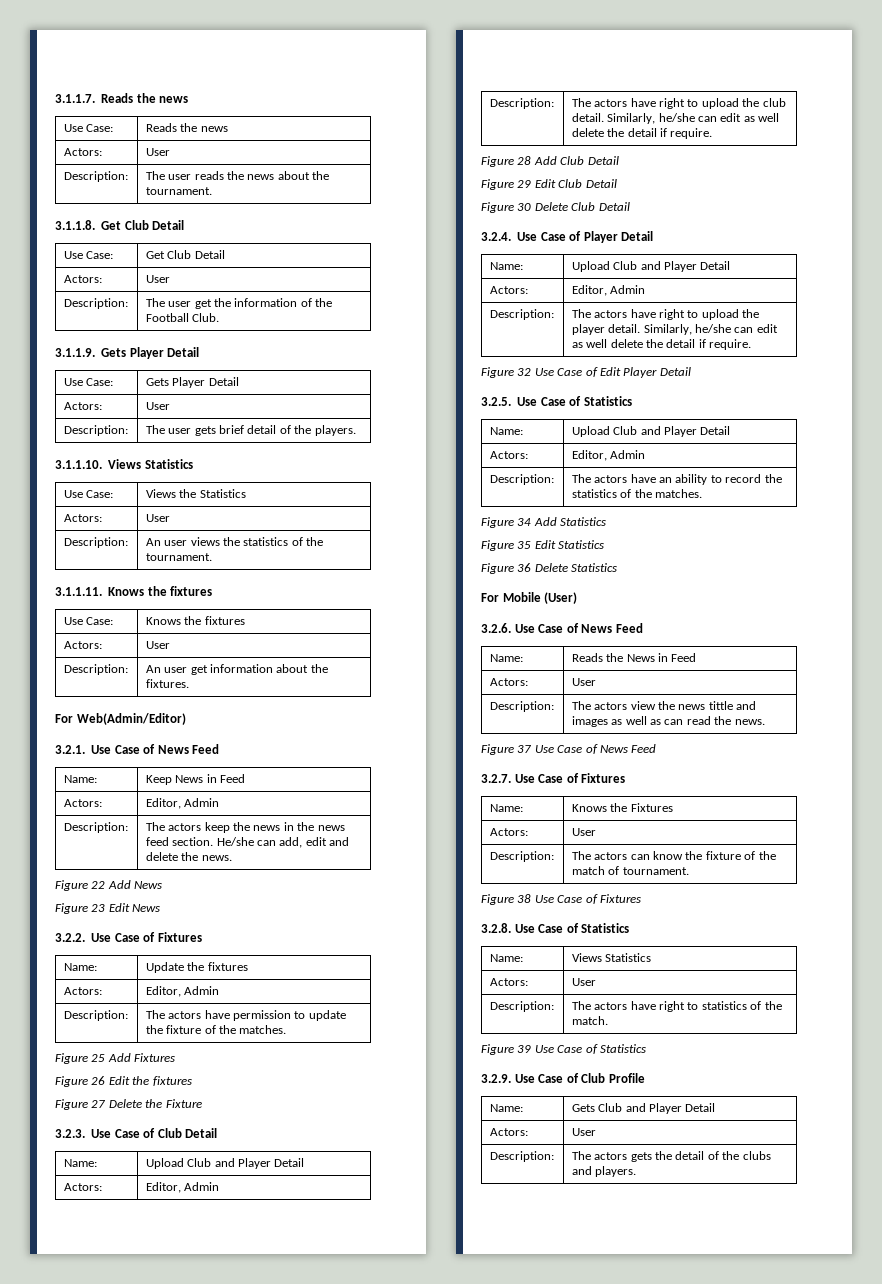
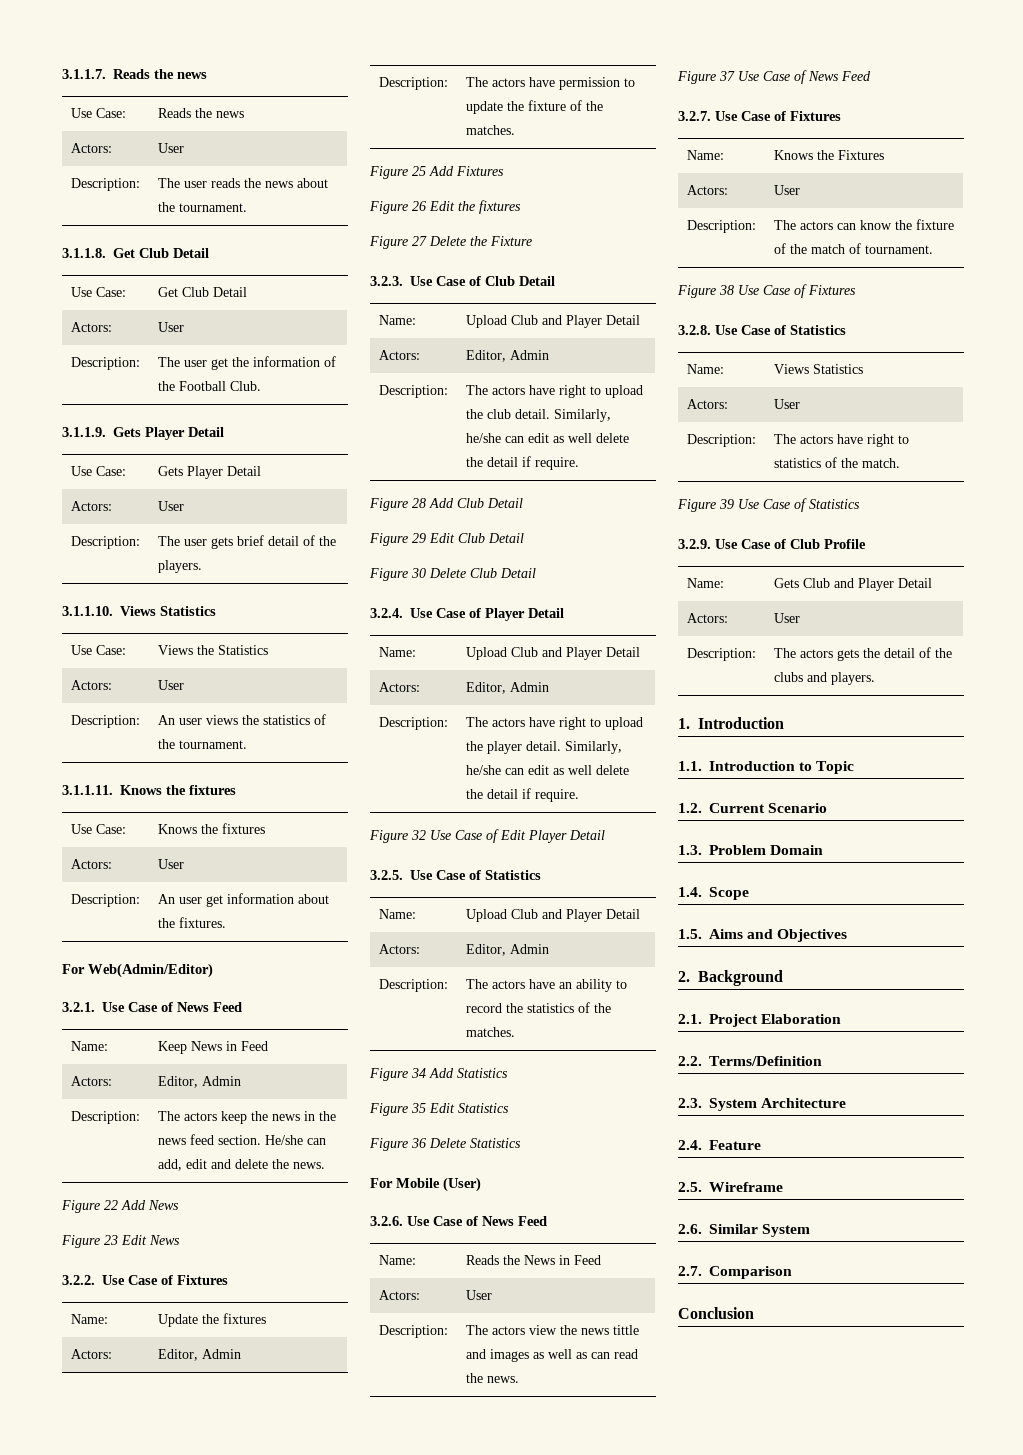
(637, 1171) none -> [678,717,784,729] [678,761,855,774] [678,803,828,813] [678,845,824,855] [678,887,749,900] [678,929,848,942] [678,970,783,986] [678,1014,842,1027] [678,1056,822,1066] [678,1098,847,1111] [678,1140,761,1150] [678,1182,783,1192] [678,1224,811,1237] [678,1266,792,1279] [678,1307,754,1319] // 1. Introduction // 1.1. Introduction to Topic // 1.2. Current Scenario // 1.3. Problem Domain // 1.4. Scope // 1.5. Aims and Objectives // 2. Background // 2.1. Project Elaboration // 2.2. Terms/Definition // 2.3. System Architecture // 2.4. Feature // 2.5. Wireframe // 2.6. Similar System // 2.7. Comparison // Conclusion

